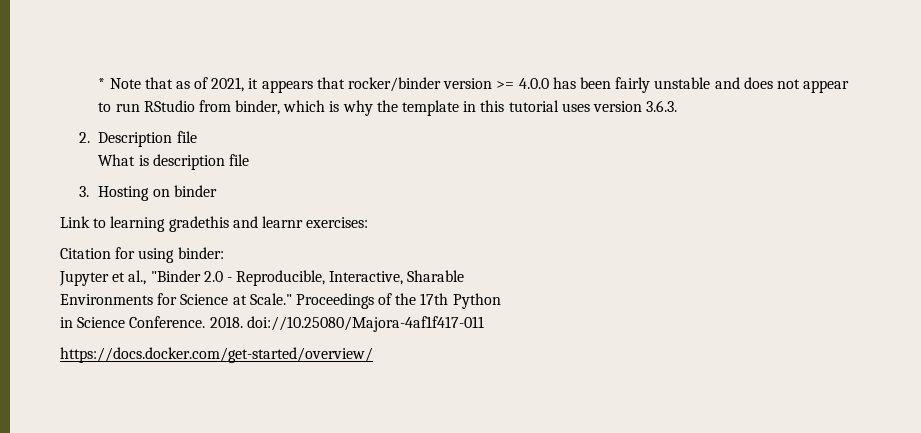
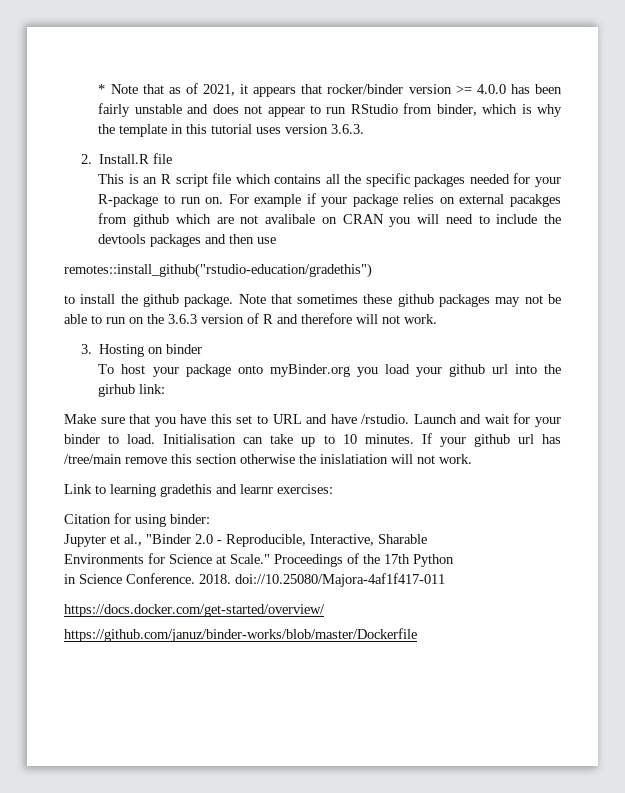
[98,131,197,147] [98,154,249,170] [79,185,217,201] Description file // What is description file // 3. Hosting on binder -> [99,153,173,164] [98,173,562,187] [98,193,561,207] [98,213,561,227] [98,234,277,247] [64,263,372,278] [64,294,562,307] [64,313,437,324] [81,344,203,357] [98,364,561,377] [98,384,166,397] [64,413,561,427] [64,433,561,447] [64,454,472,464] Install.R file // This is an R script file which contains all the specific packages needed for your R-package to run on. For example if your package relies on external pacakges from github which are not avalibale on CRAN you will need to include the devtools packages and then use // remotes::install_github("rstudio-education/gradethis") // to install the github package. Note that sometimes these github packages may not be able to run on the 3.6.3 version of R and therefore will not work. // 3. Hosting on binder // To host your package onto myBinder.org you load your github url into the girhub link: // Make sure that you have this set to URL and have /rstudio. Launch and wait for your binder to load. Initialisation can take up to 10 minutes. If your github url has /tree/main remove this section otherwise the inislatiation will not work.
(373, 355) none -> [64,628,417,642] // https://github.com/januz/binder-works/blob/master/Dockerfile

